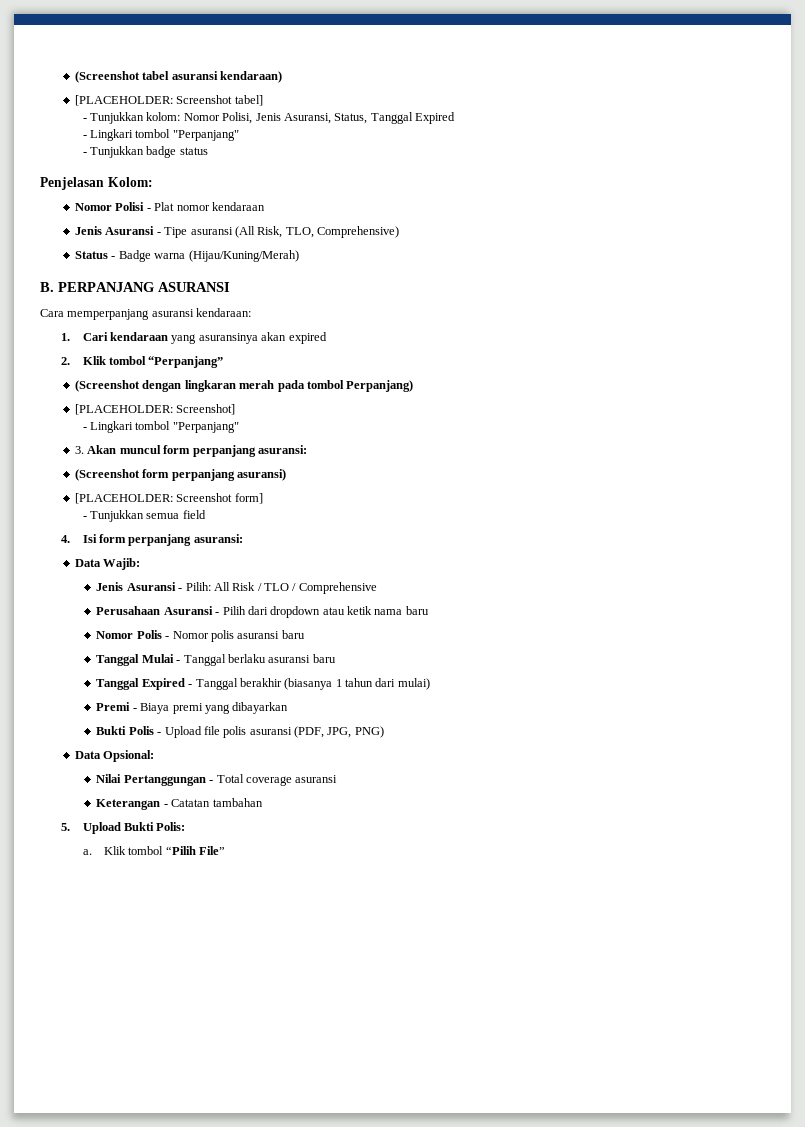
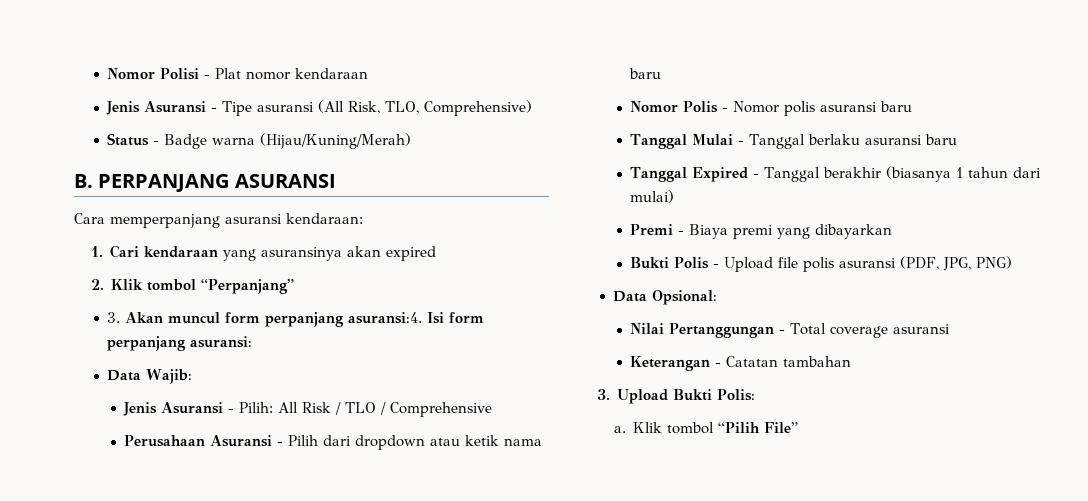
[75,71,283,83] [75,95,263,106] [82,112,456,124] [82,129,239,141] [82,146,208,158] [40,177,153,190] (Screenshot tabel asuransi kendaraan) // [PLACEHOLDER: Screenshot tabel] // - Tunjukkan kolom: Nomor Polisi, Jenis Asuransi, Status, Tanggal Expired // - Lingkari tombol "Perpanjang" // - Tunjukkan badge status // Penjelasan Kolom: // -> (107, 73) none
[75,380,414,392] [75,404,236,415] [82,421,239,433] // (Screenshot dengan lingkaran merah pada tombol Perpanjang) // [PLACEHOLDER: Screenshot] // - Lingkari tombol "Perpanjang" -> (295, 286) none
[257,445,307,454] [75,469,287,481] [75,493,263,504] [82,510,206,522] [61,535,71,543] asuransi: // (Screenshot form perpanjang asuransi) // [PLACEHOLDER: Screenshot form] // - Tunjukkan semua field // 4. -> [348,312,423,324] asuransi:4.
[61,823,71,831] 5. -> [596,389,610,400] 3.

